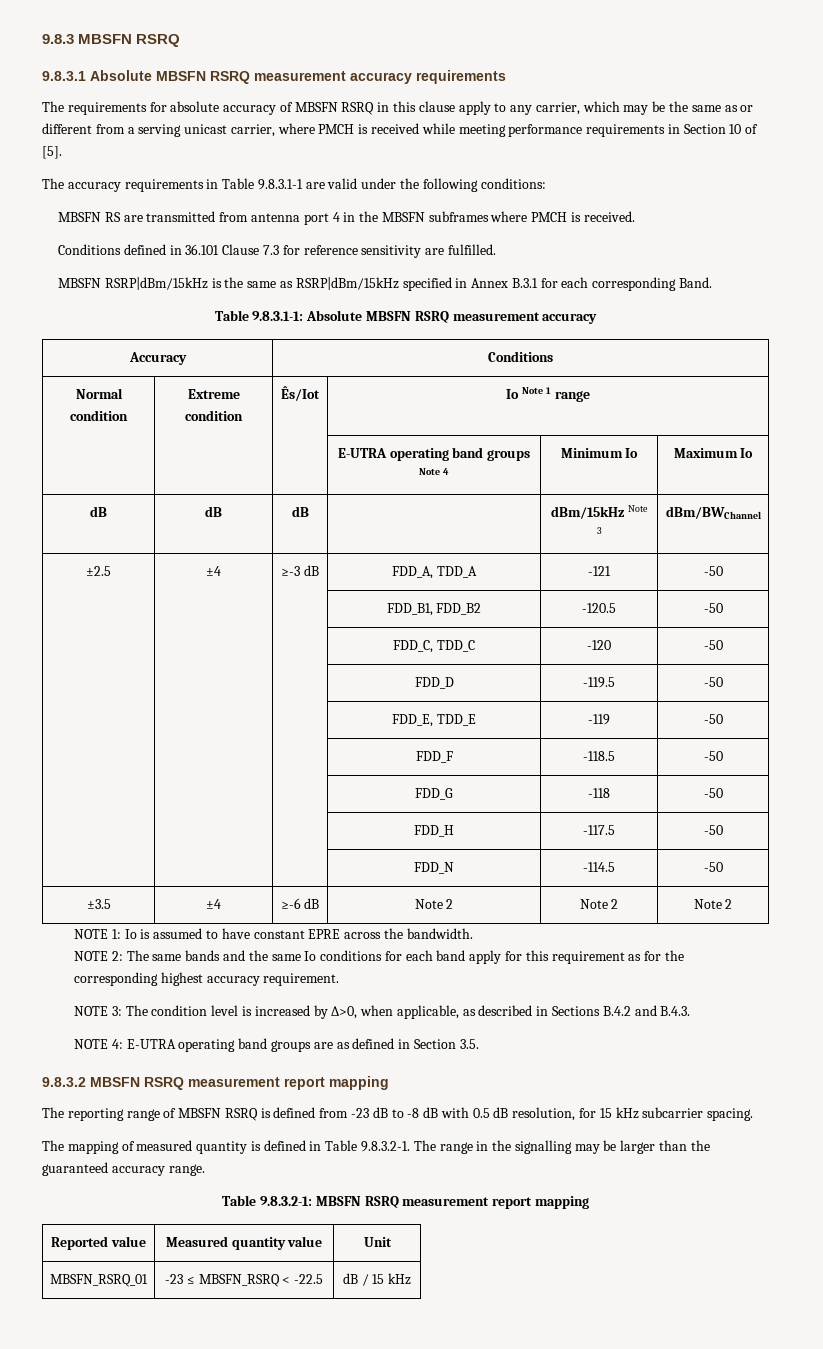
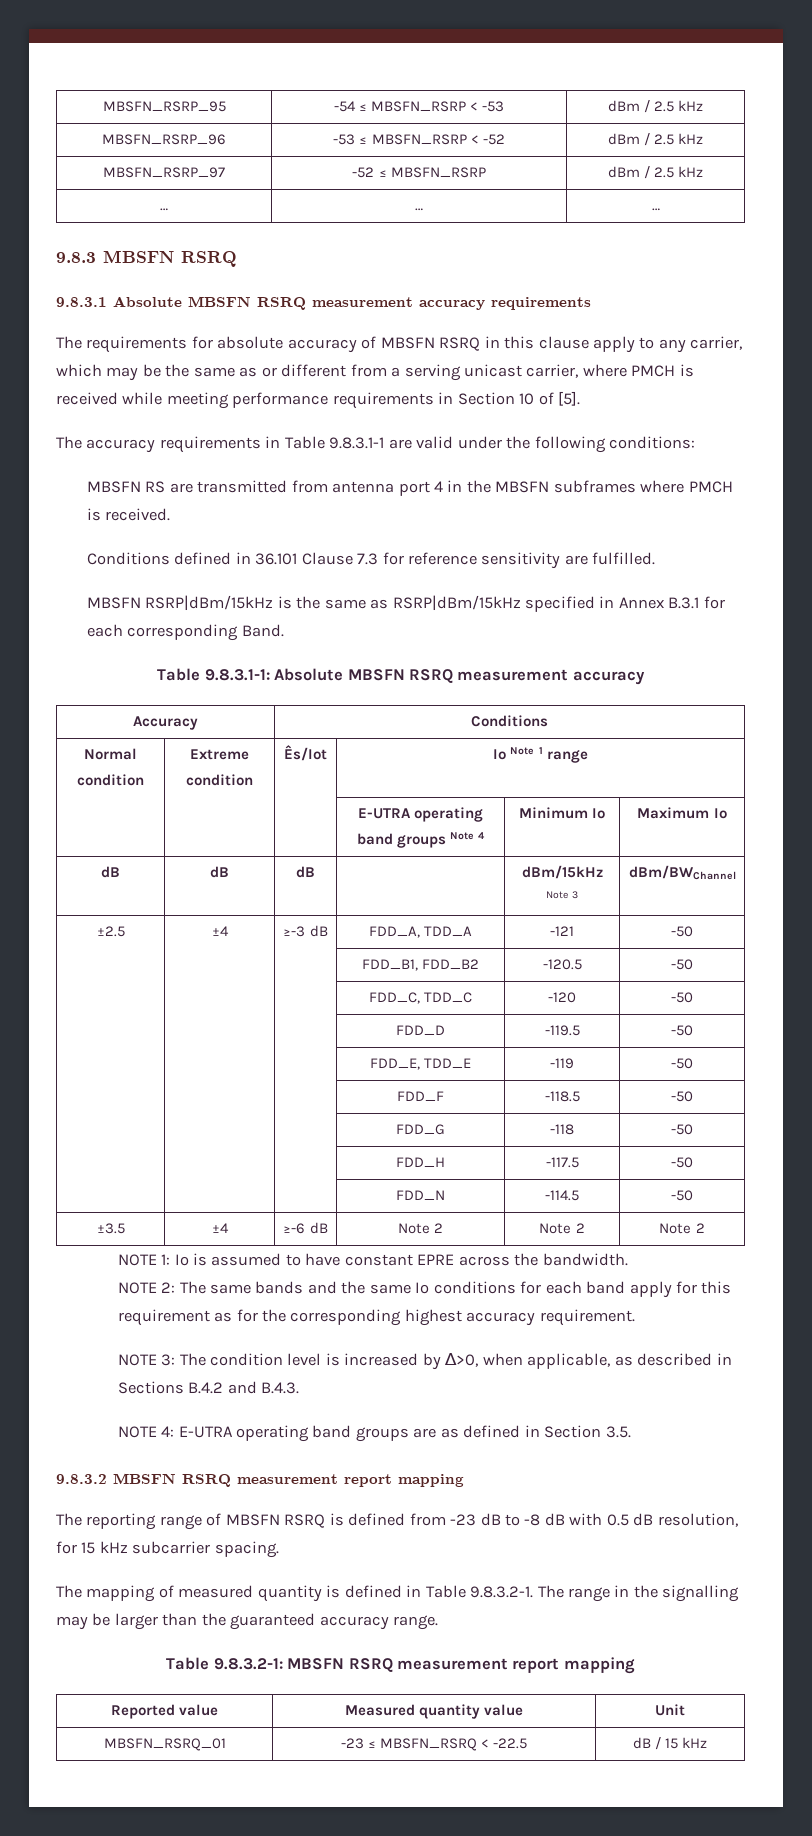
(42, 39) none -> [102,101,226,112] [333,101,505,112] [607,100,704,113] [102,134,226,145] [333,134,505,145] [607,133,704,146] [103,167,225,178] [352,167,486,178] [607,166,704,179] [160,208,168,211] [415,208,423,211] [651,208,660,211] MBSFN_RSRP_95 | -54 ≤ MBSFN_RSRP < -53 | dBm / 2.5 kHz // MBSFN_RSRP_96 | -53 ≤ MBSFN_RSRP < -52 | dBm / 2.5 kHz // MBSFN_RSRP_97 | -52 ≤ MBSFN_RSRP | dBm / 2.5 kHz // … | … | … //

